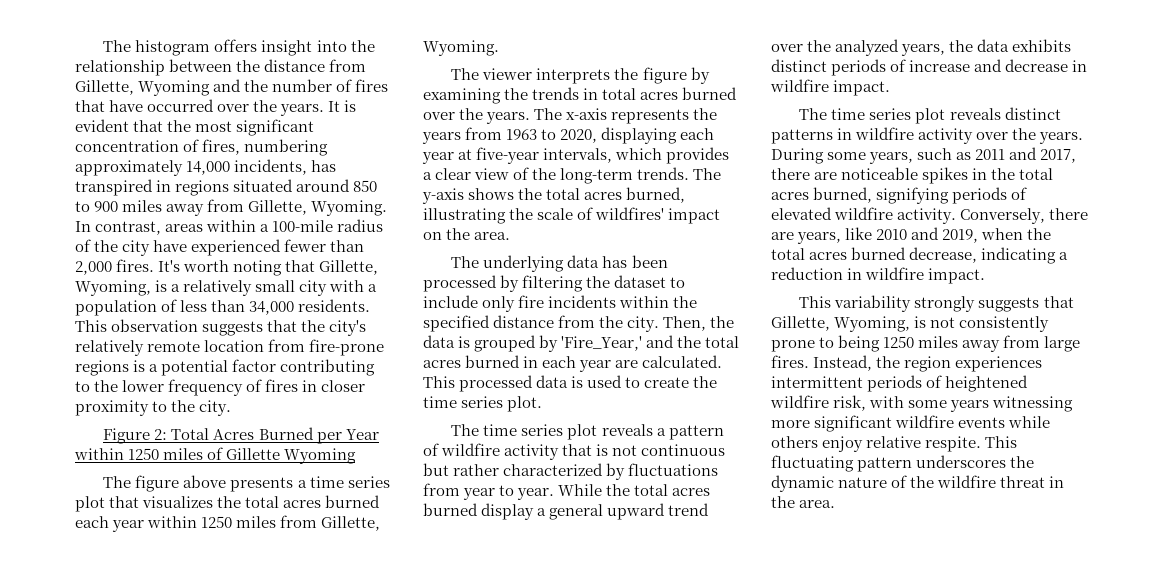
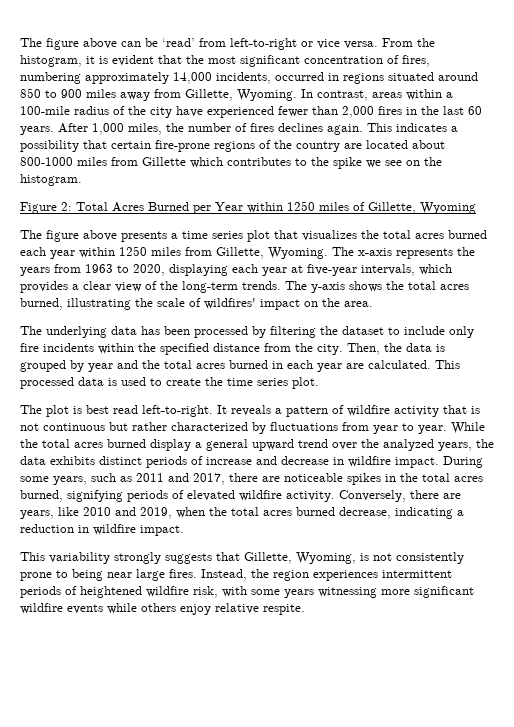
[103,39,375,56] [75,59,367,76] [75,79,389,96] [75,99,341,116] The histogram offers insight into the relationship between the distance from Gillette, Wyoming and the number of fires that have occurred over the years. It -> [20,38,435,50] [20,55,95,67] The figure above can be ‘read’ from left-to-right or vice versa. From the histogram, it
[311,160,337,172] [75,179,153,196] has transpired -> [275,72,324,81] occurred
[116,259,379,276] [75,280,378,296] [75,299,371,316] [75,319,367,336] [75,339,385,356] [75,359,376,376] [75,379,366,396] [75,400,232,416] fires. It's worth noting that Gillette, Wyoming, is a relatively small city with a population of less than 34,000 residents. This observation suggests that the city's relatively remote location from fire-prone regions is a potential factor contributing to the lower frequency of fires in closer proximity to the city. -> [378,106,482,115] [20,123,458,135] [20,140,445,152] [20,157,442,169] [20,174,82,186] fires in the last 60 years. After 1,000 miles, the number of fires declines again. This indicates a possibility that certain fire-prone regions of the country are located about 800-1000 miles from Gillette which contributes to the spike we see on the histogram.
[226,448,281,460] Gillette -> [368,202,416,214] Gillette,
[451,67,710,84] [423,87,738,104] [423,108,531,124] // The viewer interprets the figure by examining the trends in total acres burned over the years. -> (328, 253) none
[561,336,643,351] 'Fire_Year,' -> [88,363,113,372] year
[483,424,598,440] time series plot -> [46,405,227,417] plot is best read left-to-right. It
[799,107,1061,124] [771,127,1084,144] // The time series plot reveals distinct patterns in wildfire activity over the years. -> (439, 462) none
[883,335,1041,352] 1250 miles away from -> [107,572,132,578] near
[985,436,1018,448] [771,455,1035,472] [771,475,1065,492] [771,496,836,508] This fluctuating pattern underscores the dynamic nature of the wildfire threat in the area. -> (305, 609) none

